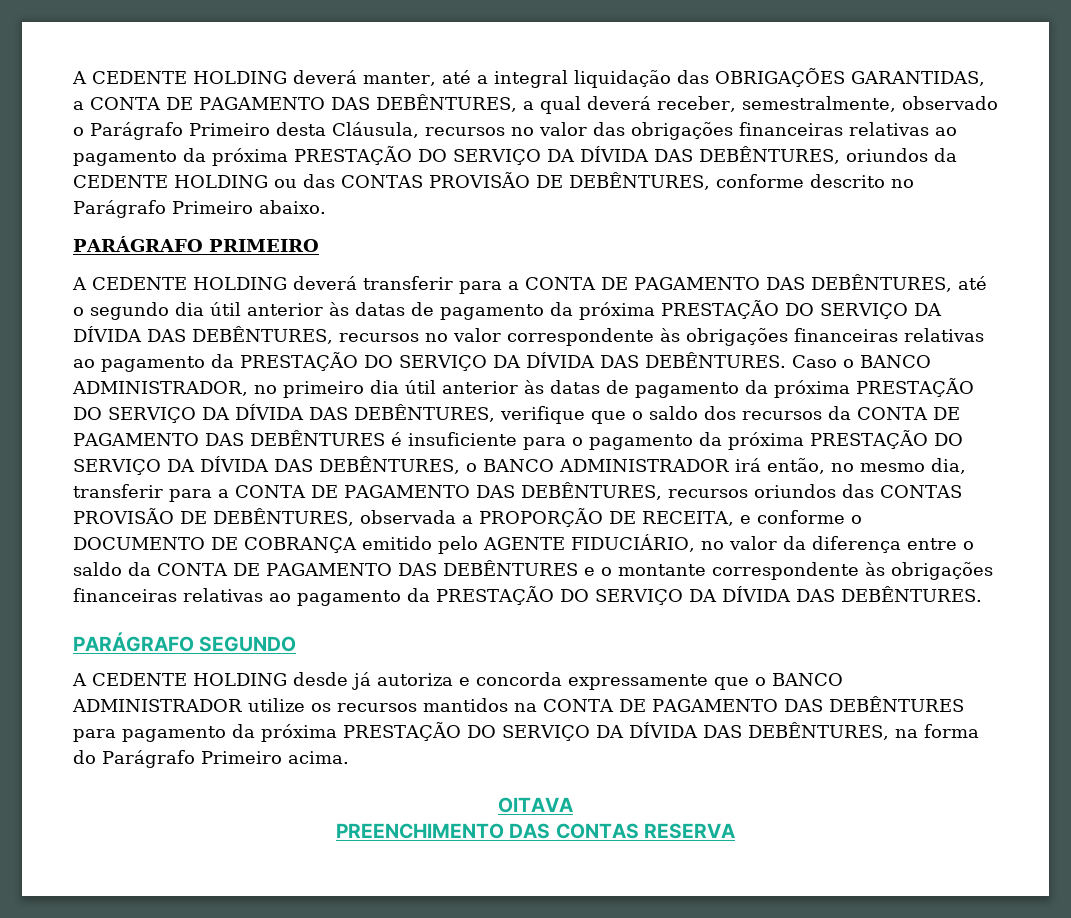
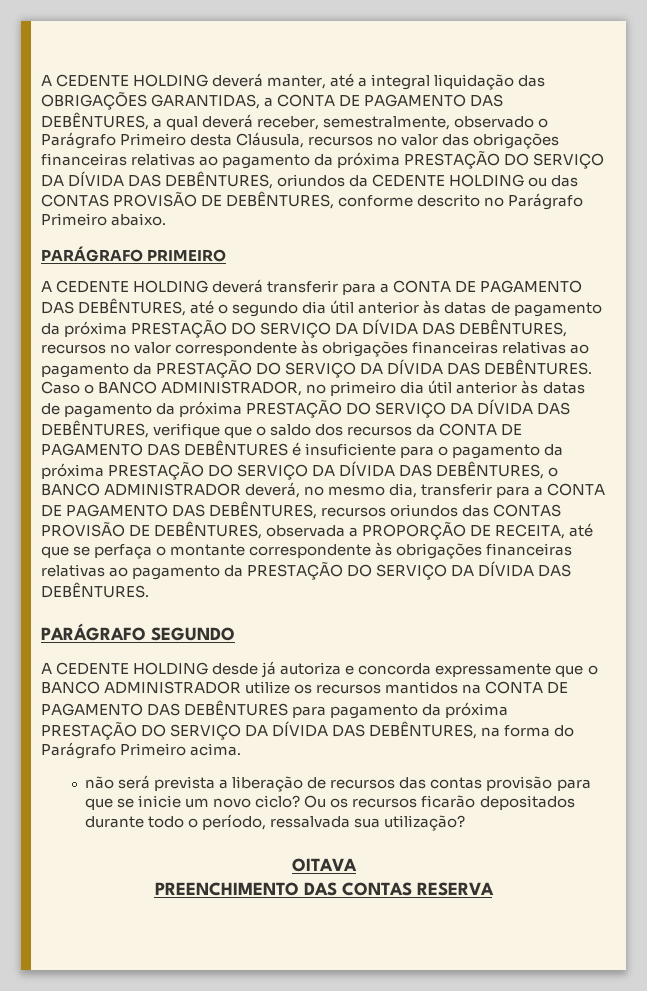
[735,458,825,474] irá então, -> [245,482,301,498] deverá,
[739,510,862,524] [73,534,974,554] [73,560,595,576] e conforme o DOCUMENTO DE COBRANÇA emitido pelo AGENTE FIDUCIÁRIO, no valor da diferença entre o saldo da CONTA DE PAGAMENTO DAS DEBÊNTURES e -> [569,523,594,537] [41,544,153,559] até que se perfaça
(349, 757) none -> [85,775,591,792] [85,795,575,810] [85,814,466,831] // não será prevista a liberação de recursos das contas provisão para que se inicie um novo ciclo? Ou os recursos ficarão depositados durante todo o período, ressalvada sua utilização?

